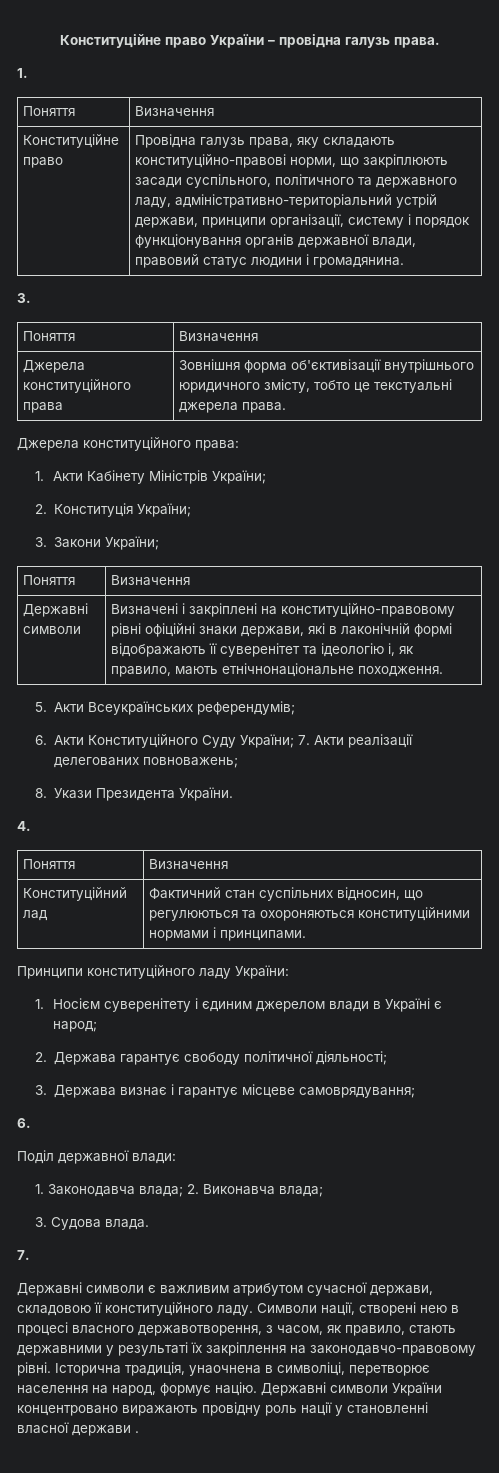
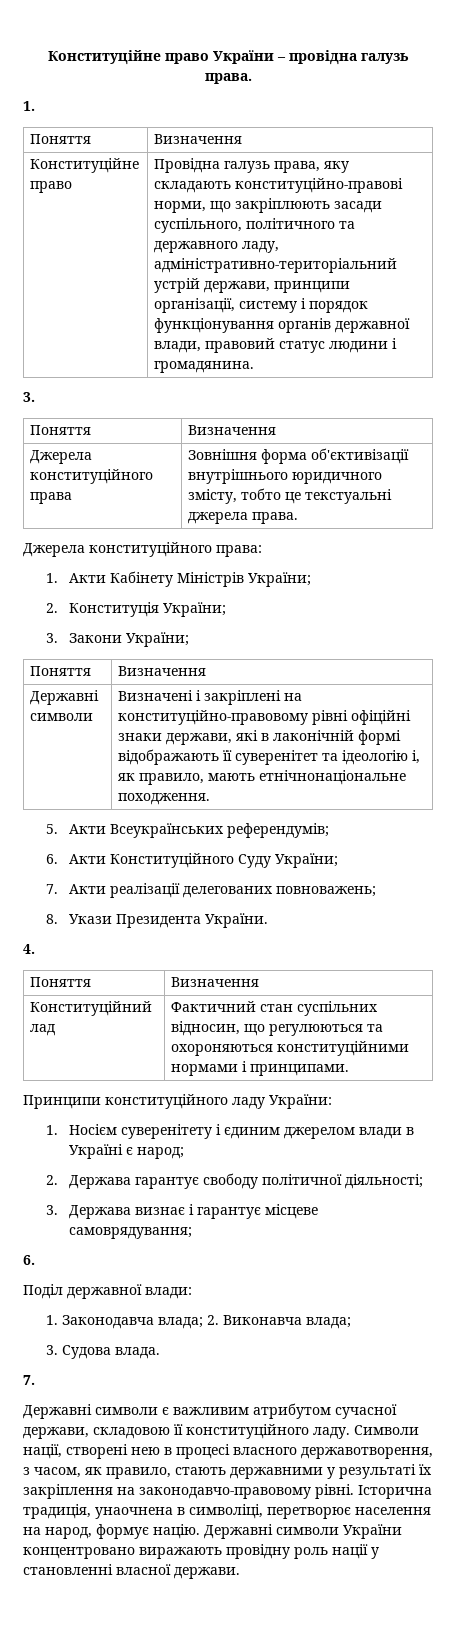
(294, 741) none -> (339, 860) //
[72,1425,139,1436] держави . -> [174,1567,240,1579] держави.

